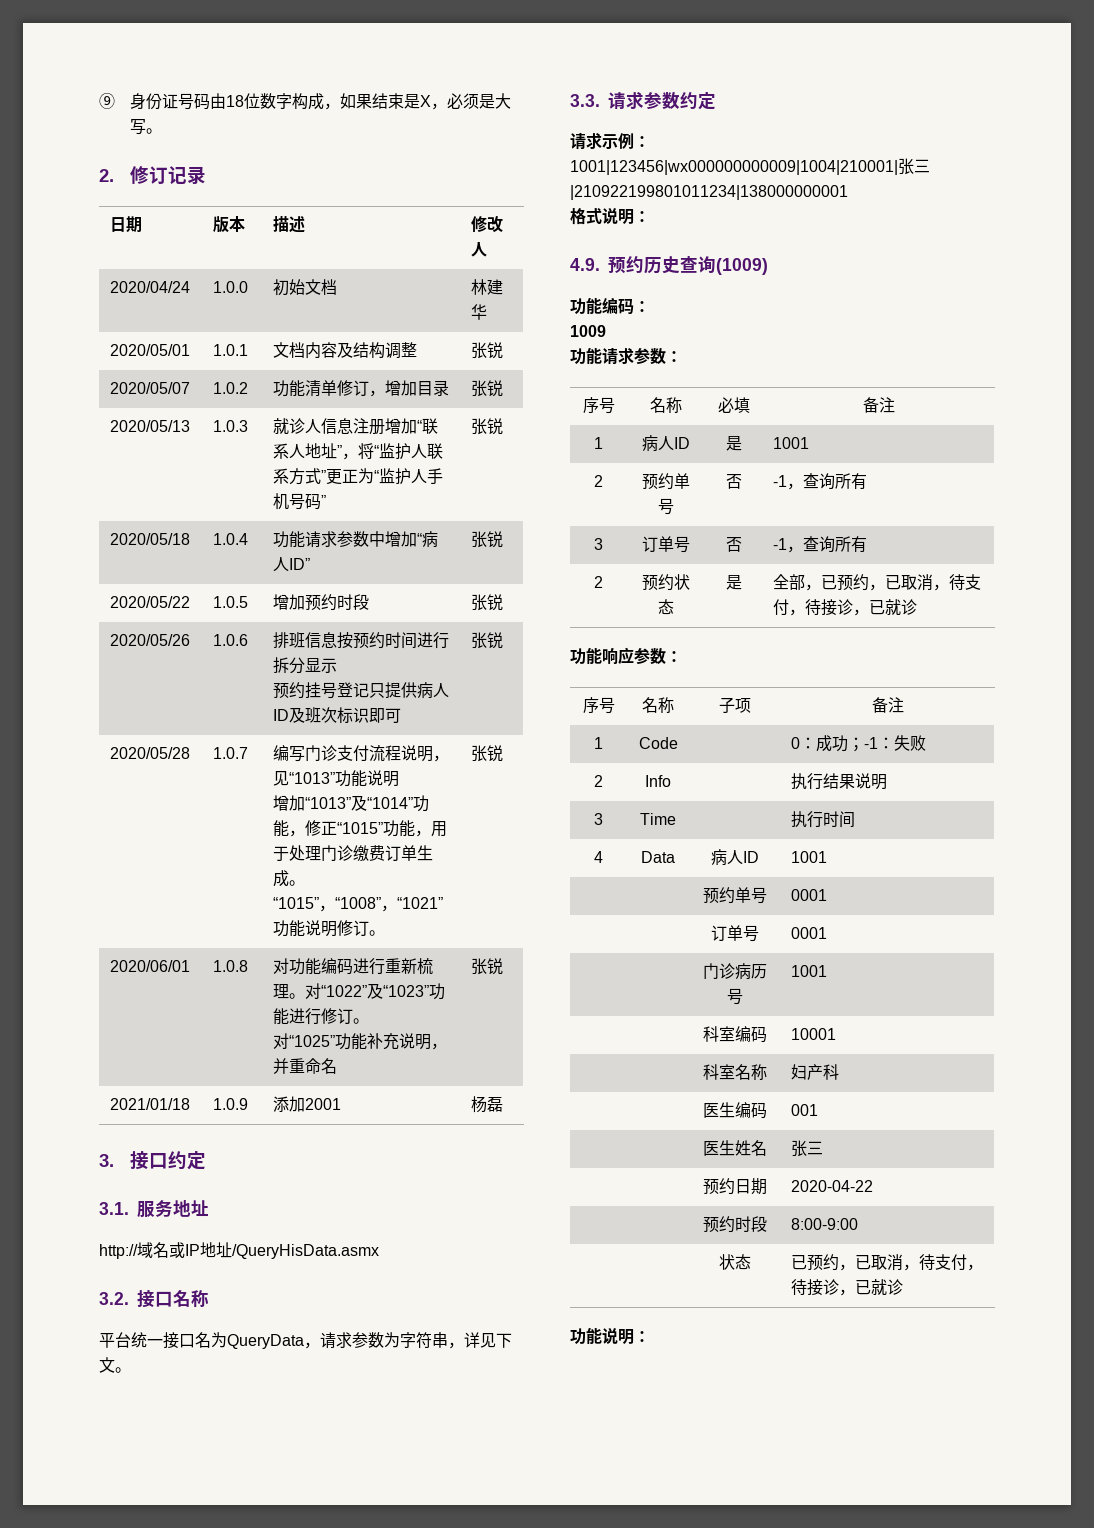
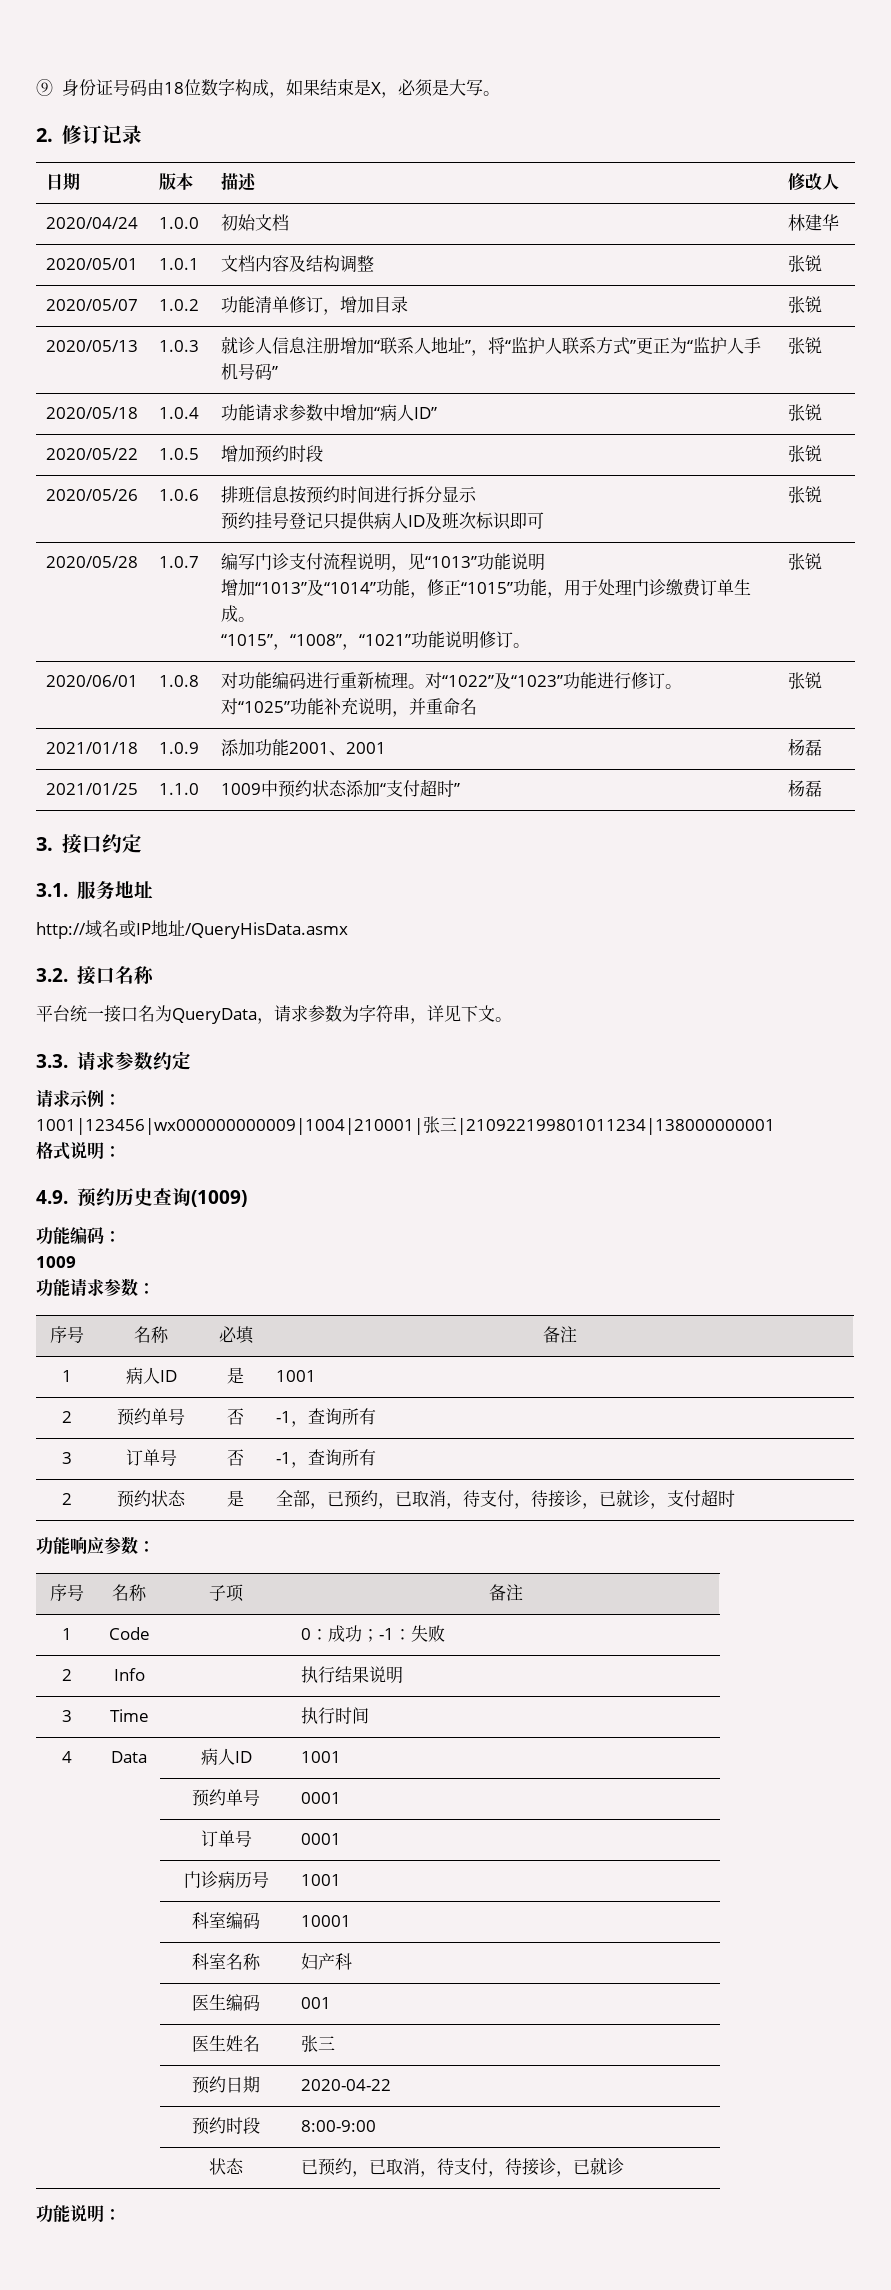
[305,1098,342,1110] 2001 -> [255,739,387,756] [788,738,823,756] [46,783,139,795] [159,783,200,795] [221,779,461,798] 功能2001、2001 | 杨磊 // 2021/01/25 | 1.1.0 | 1009中预约状态添加“支付超时”
(918, 607) none -> [650,1489,736,1509] ，支付超时

